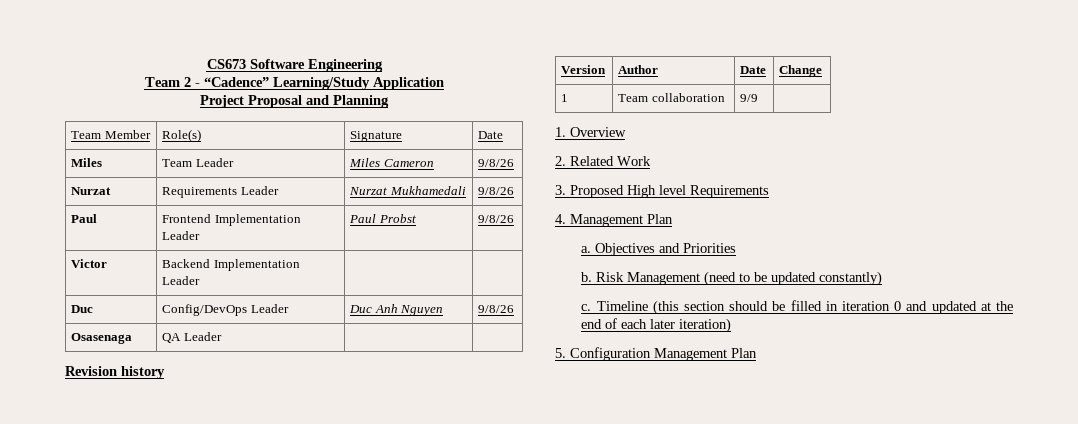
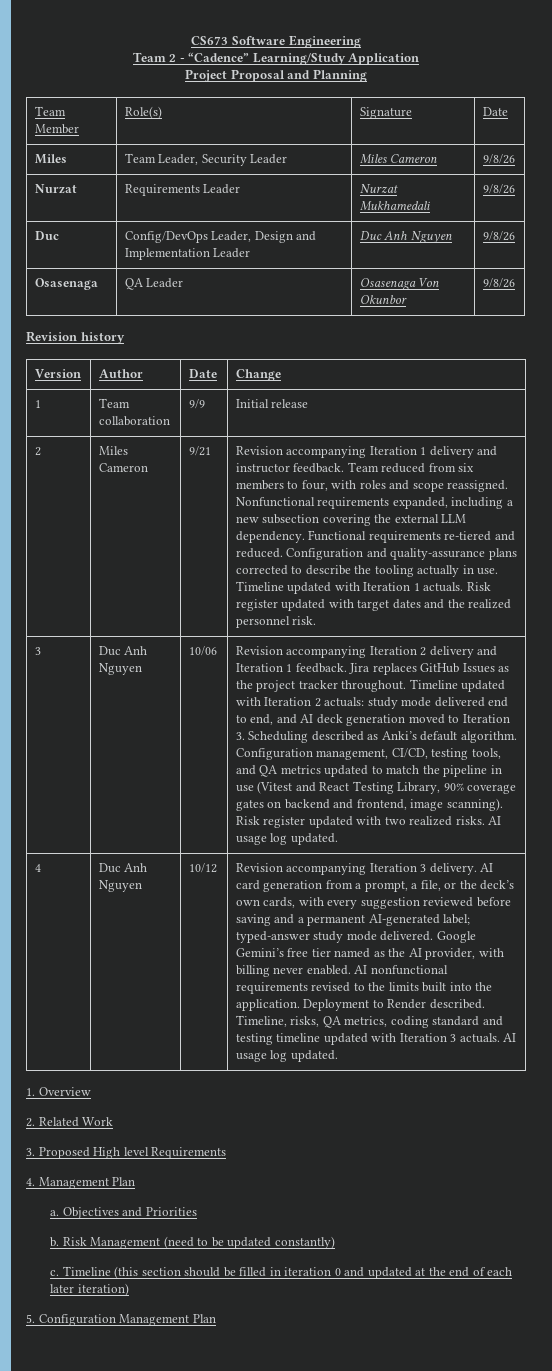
(193, 163) none -> [158,154,247,166] Leader, Security
[71,214,98,223] [162,214,301,226] [162,231,201,240] [349,214,416,223] [478,215,515,223] [71,259,108,268] [162,259,300,271] [162,276,201,285] [71,305,94,313] [162,304,248,316] Paul | Frontend Implementation Leader | Paul Probst | 9/8/26 // Victor | Backend Implementation Leader | | // Duc | Config/DevOps -> [34,231,59,240] [124,231,317,243] [124,248,210,260] Duc | Config/DevOps Leader, Design and Implementation
(222, 336) | -> [359,278,440,290] [359,295,407,304] [482,278,515,288] Osasenaga Von Okunbor | 9/8/26
(759, 98) none -> [235,399,309,408] [34,447,41,456] [98,446,128,455] [98,463,148,472] [188,446,211,456] [235,446,498,458] [235,462,475,473] [235,480,509,492] [235,497,513,509] [235,514,467,526] [235,530,515,543] [235,548,517,560] [235,565,499,577] [235,581,491,594] [235,599,512,611] [235,616,317,628] [34,647,41,655] [98,646,148,656] [98,663,142,675] [188,646,217,656] [235,646,498,658] [235,663,510,675] [235,679,506,692] [235,697,509,709] [235,714,510,726] [235,731,517,743] [235,748,501,760] [235,765,502,777] [235,781,517,794] [235,798,503,811] [235,816,502,828] [235,833,338,845] [34,864,41,872] [98,863,148,873] [98,880,142,892] [188,863,217,873] [235,863,494,875] [235,880,515,892] [235,897,511,909] [235,914,471,926] [235,931,476,943] [235,948,504,960] [235,965,448,977] [235,982,493,994] [235,999,485,1011] [235,1015,503,1028] [235,1033,517,1045] [235,1050,338,1062] Initial release // 2 | Miles Cameron | 9/21 | Revision accompanying Iteration 1 delivery and instructor feedback. Team reduced from six members to four, with roles and scope reassigned. Nonfunctional requirements expanded, including a new subsection covering the external LLM dependency. Functional requirements re-tiered and reduced. Configuration and quality-assurance plans corrected to describe the tooling actually in use. Timeline updated with Iteration 1 actuals. Risk register updated with target dates and the realized personnel risk. // 3 | Duc Anh Nguyen | 10/06 | Revision accompanying Iteration 2 delivery and Iteration 1 feedback. Jira replaces GitHub Issues as the project tracker throughout. Timeline updated with Iteration 2 actuals: study mode delivered end to end, and AI deck generation moved to Iteration 3. Scheduling described as Anki’s default algorithm. Configuration management, CI/CD, testing tools, and QA metrics updated to match the pipeline in use (Vitest and React Testing Library, 90% coverage gates on backend and frontend, image scanning). Risk register updated with two realized risks. AI usage log updated. // 4 | Duc Anh Nguyen | 10/12 | Revision accompanying Iteration 3 delivery. AI card generation from a prompt, a file, or the deck’s own cards, with every suggestion reviewed before saving and a permanent AI-generated label; typed-answer study mode delivered. Google Gemini’s free tier named as the AI provider, with billing never enabled. AI nonfunctional requirements revised to the limits built into the application. Deployment to Render described. Timeline, risks, QA metrics, coding standard and testing timeline updated with Iteration 3 actuals. AI usage log updated.

